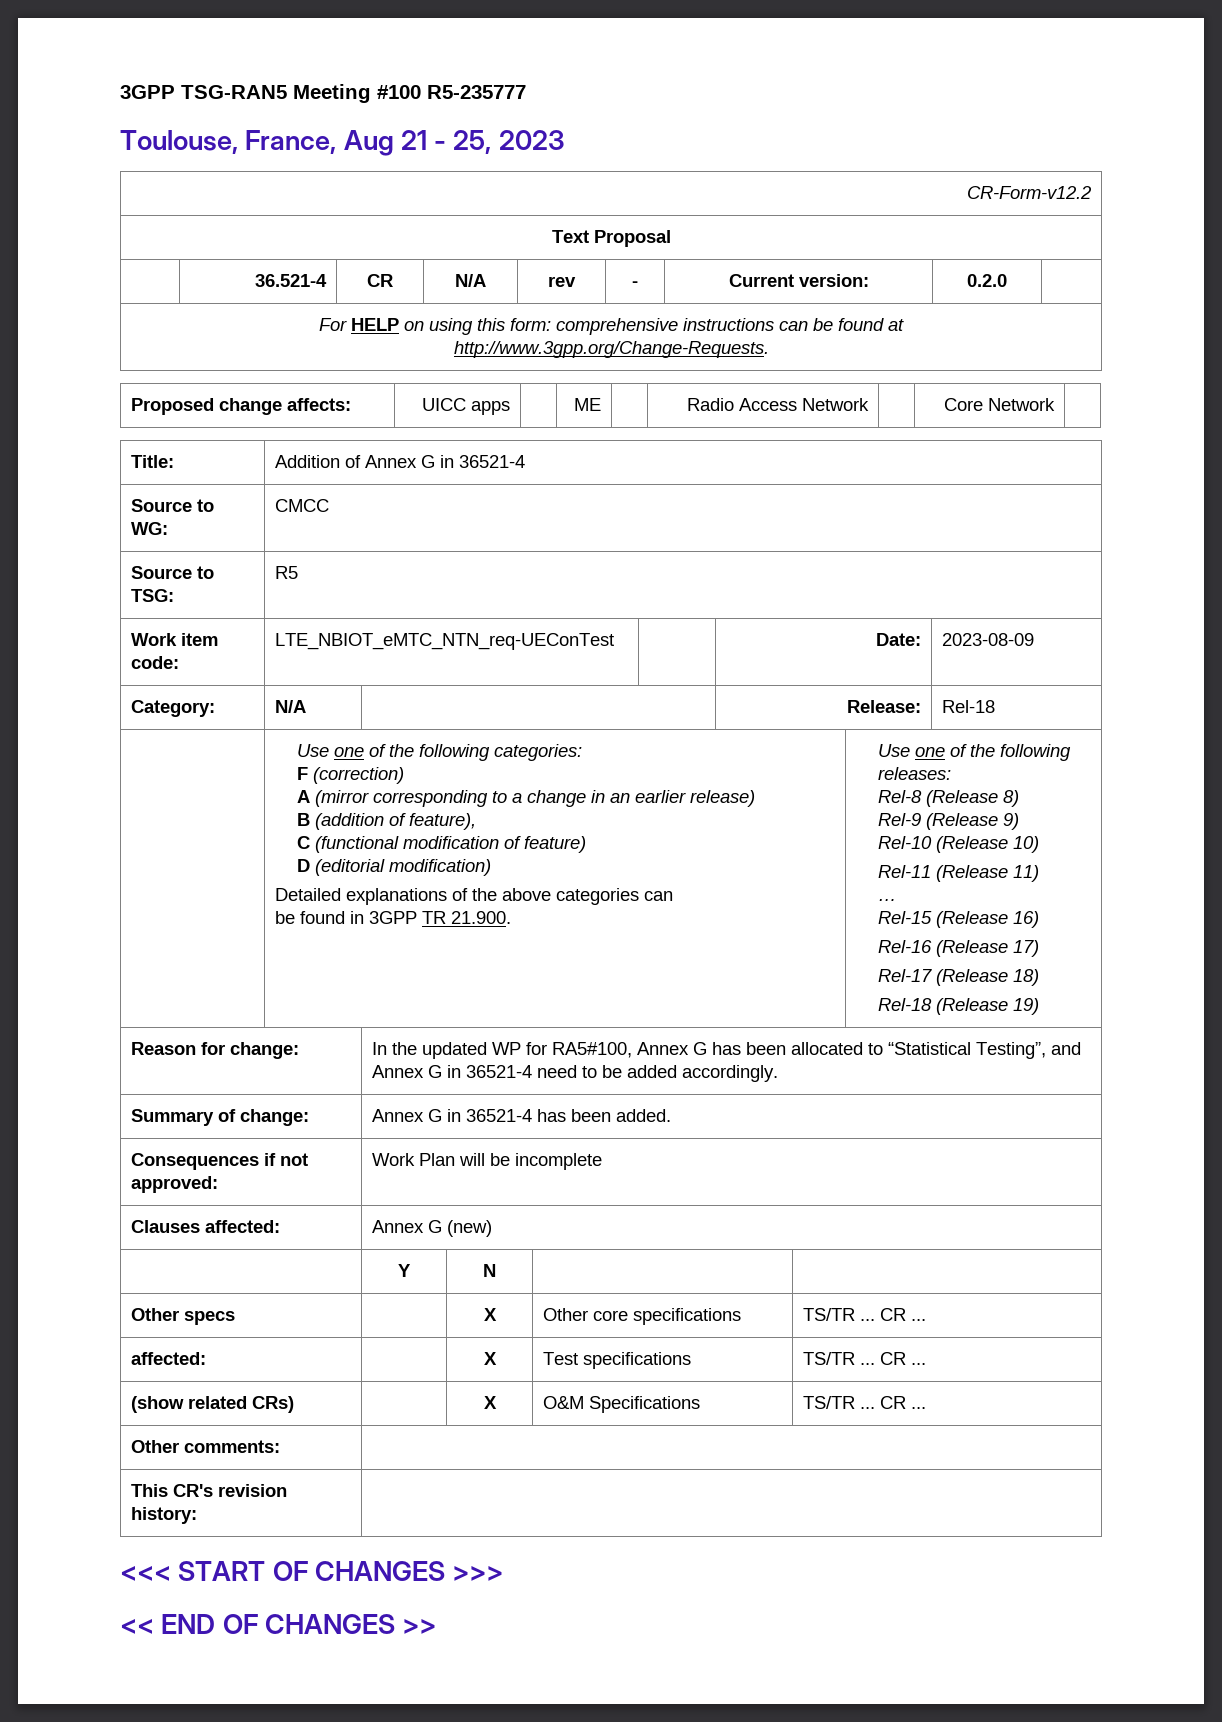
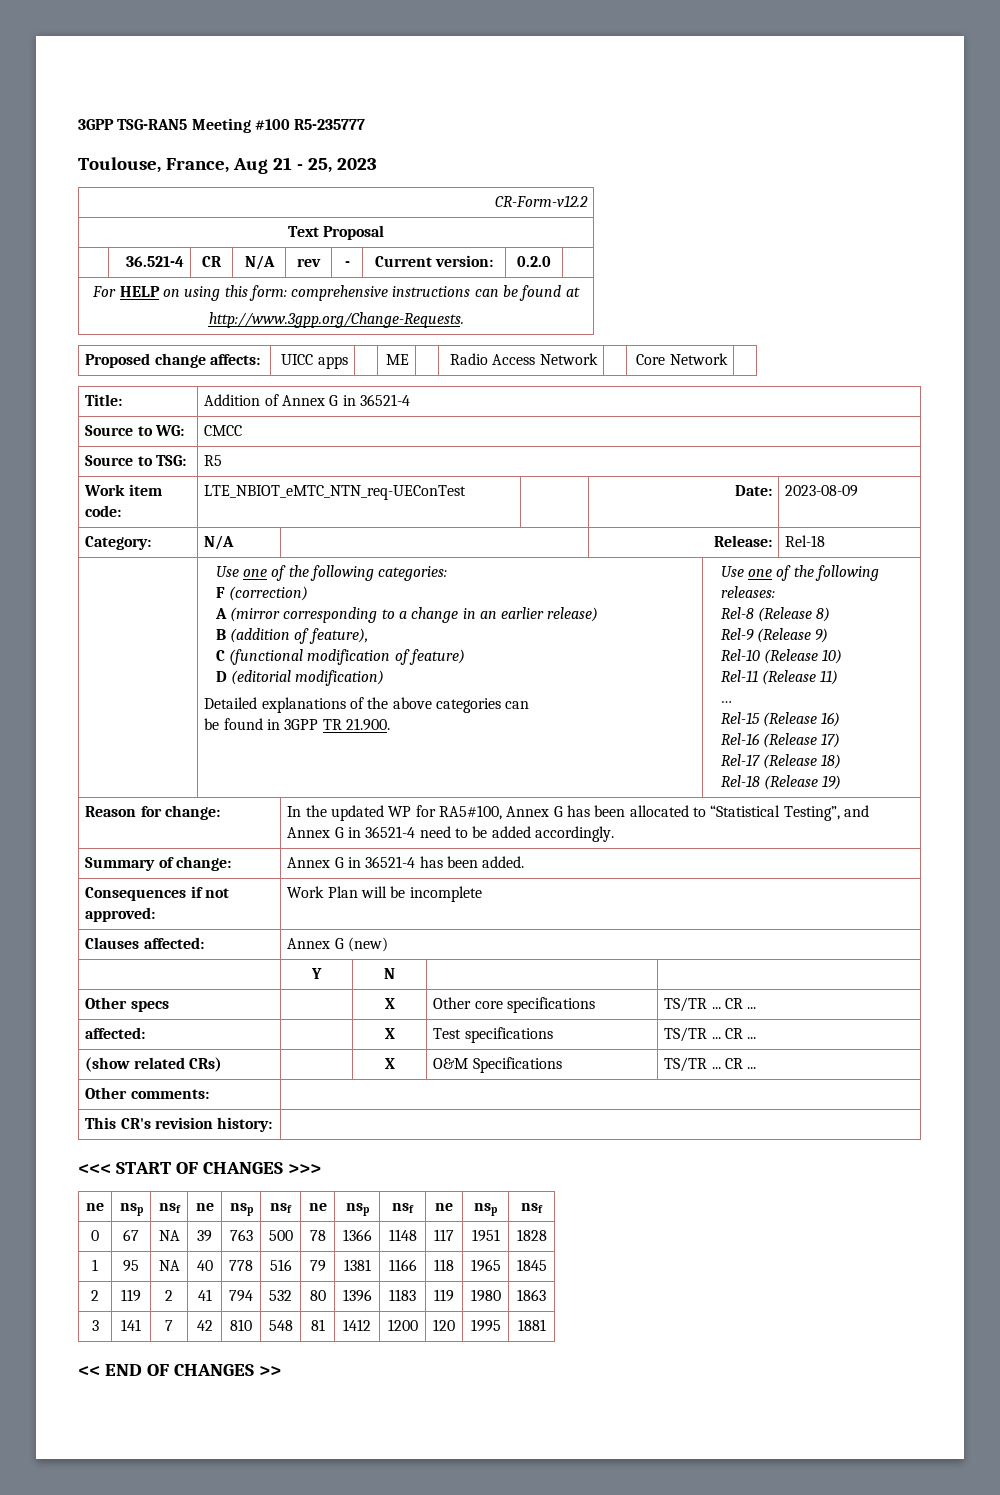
(504, 1573) none -> [86,1203,104,1211] [119,1203,144,1216] [158,1203,181,1213] [195,1203,214,1211] [229,1203,254,1216] [270,1203,292,1213] [308,1203,327,1211] [345,1203,370,1216] [392,1203,414,1213] [435,1203,453,1211] [474,1203,498,1216] [521,1203,543,1213] [91,1230,99,1241] [123,1229,139,1241] [158,1230,180,1241] [197,1230,212,1242] [229,1229,253,1241] [268,1230,293,1241] [309,1230,326,1241] [342,1229,372,1241] [388,1229,417,1241] [434,1229,454,1241] [471,1229,500,1242] [516,1229,547,1241] [92,1259,98,1271] [123,1260,139,1272] [158,1260,180,1271] [196,1260,213,1271] [229,1260,253,1271] [269,1259,292,1271] [309,1260,326,1272] [343,1259,371,1271] [388,1259,417,1271] [434,1259,454,1271] [470,1259,501,1272] [516,1259,547,1271] [91,1290,99,1301] [121,1289,141,1302] [165,1290,173,1301] [197,1289,212,1301] [229,1290,253,1302] [269,1290,292,1301] [309,1290,326,1301] [342,1289,372,1302] [389,1289,416,1301] [434,1289,454,1302] [470,1289,501,1302] [517,1289,546,1301] [91,1320,99,1331] [121,1319,141,1331] [165,1320,173,1331] [196,1320,213,1331] [230,1319,252,1331] [268,1320,293,1331] [310,1319,325,1331] [343,1319,371,1331] [387,1319,418,1331] [433,1319,455,1331] [470,1319,501,1332] [517,1319,546,1331] // ne | nsp | nsf | ne | nsp | nsf | ne | nsp | nsf | ne | nsp | nsf // 0 | 67 | NA | 39 | 763 | 500 | 78 | 1366 | 1148 | 117 | 1951 | 1828 // 1 | 95 | NA | 40 | 778 | 516 | 79 | 1381 | 1166 | 118 | 1965 | 1845 // 2 | 119 | 2 | 41 | 794 | 532 | 80 | 1396 | 1183 | 119 | 1980 | 1863 // 3 | 141 | 7 | 42 | 810 | 548 | 81 | 1412 | 1200 | 120 | 1995 | 1881

